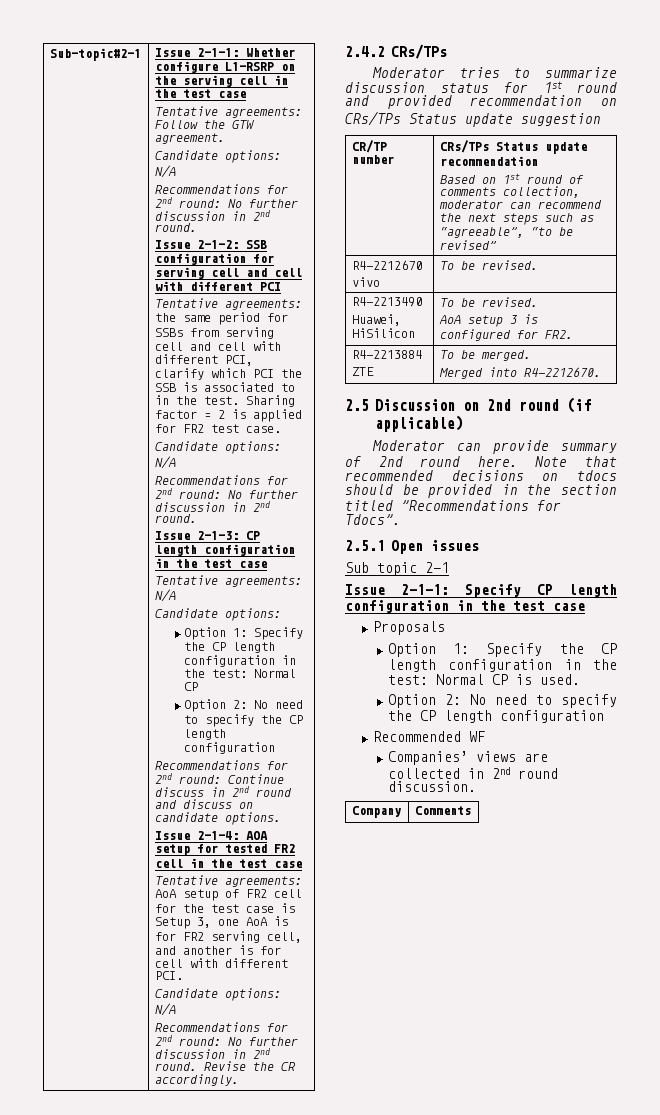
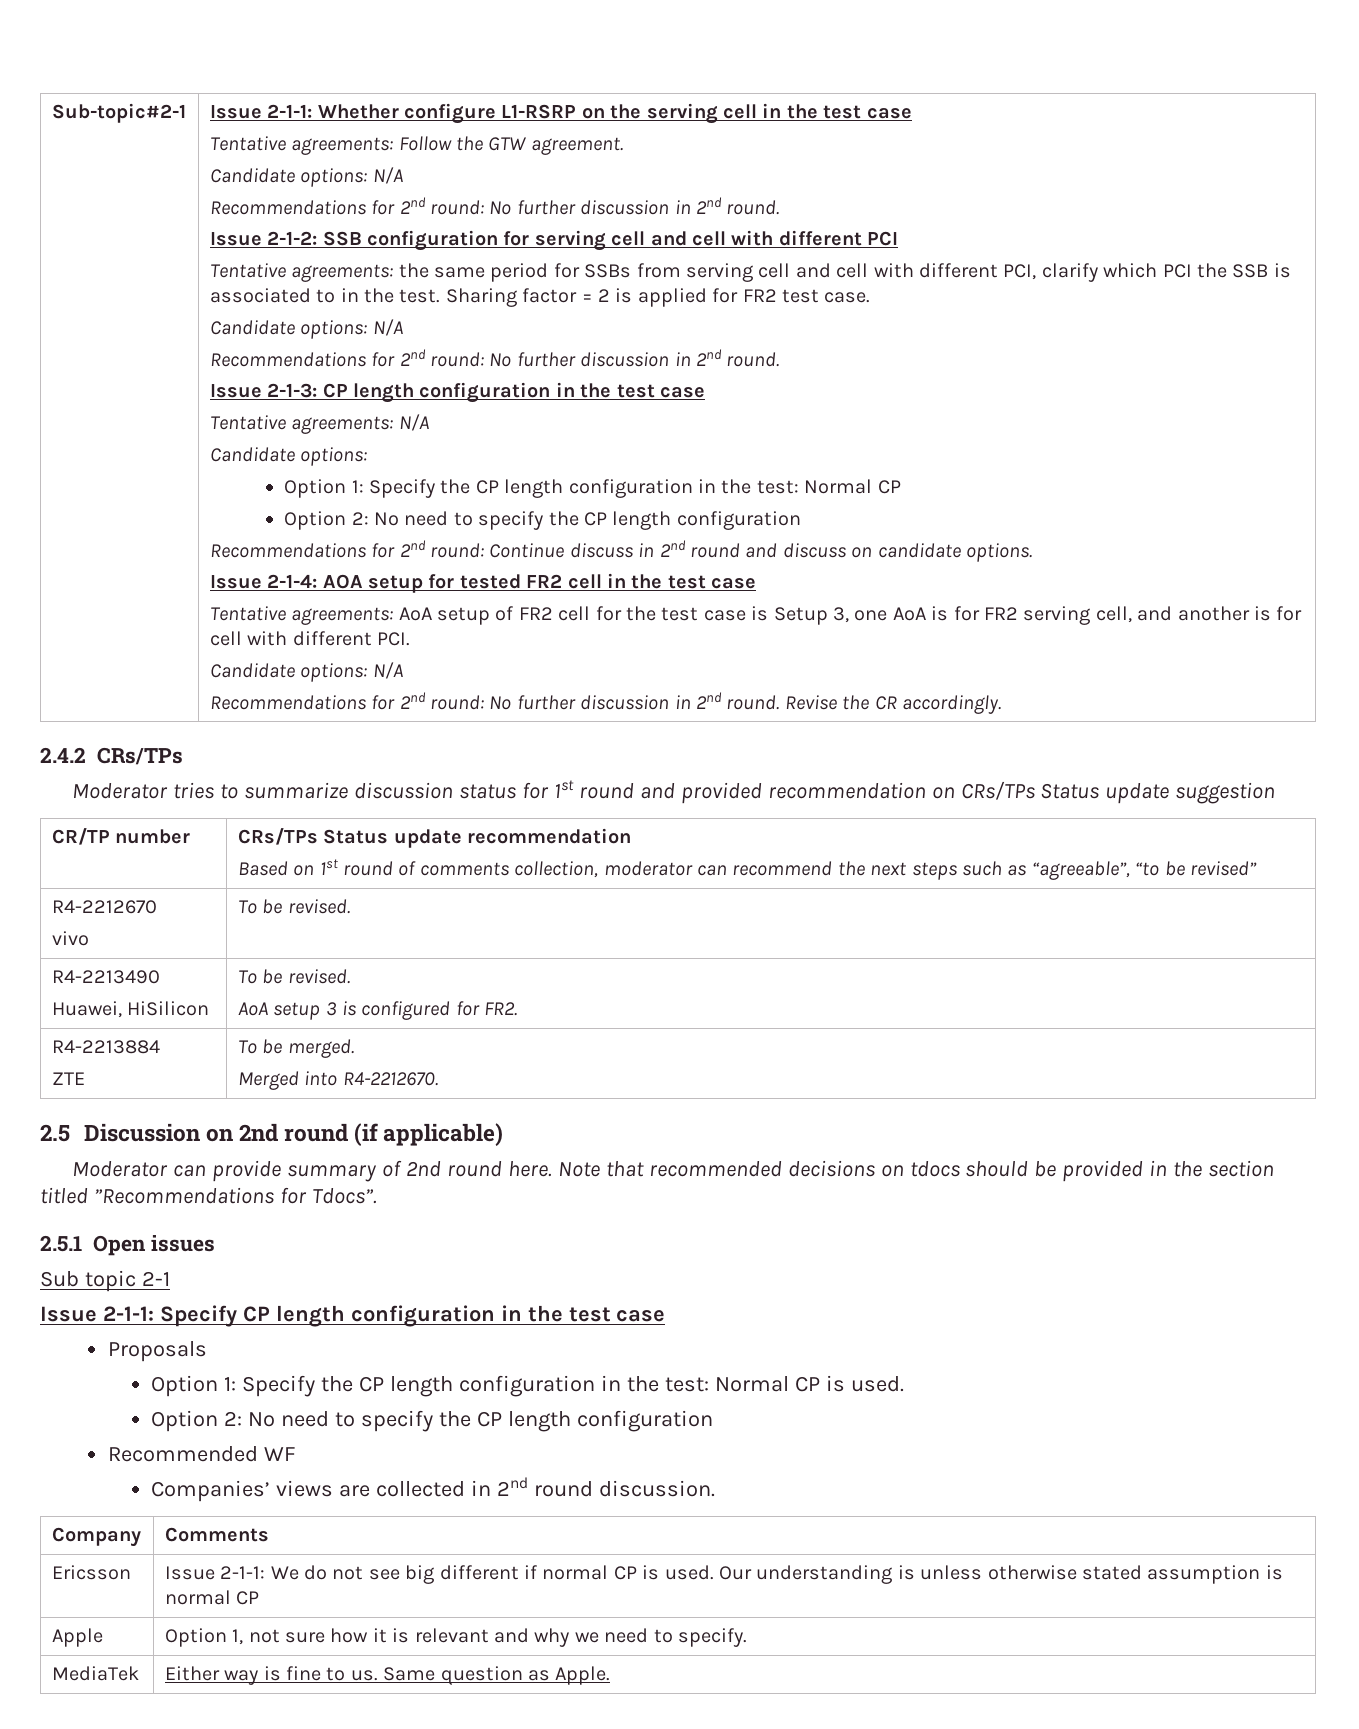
(471, 810) none -> [51,1565,131,1580] [164,1565,1283,1584] [164,1590,260,1605] [51,1628,103,1647] [164,1628,748,1647] [51,1666,139,1681] [164,1666,611,1685] // Ericsson | Issue 2-1-1: We do not see big different if normal CP is used. Our understanding is unless otherwise stated assumption is normal CP // Apple | Option 1, not sure how it is relevant and why we need to specify. // MediaTek | Either way is fine to us. Same question as Apple.

